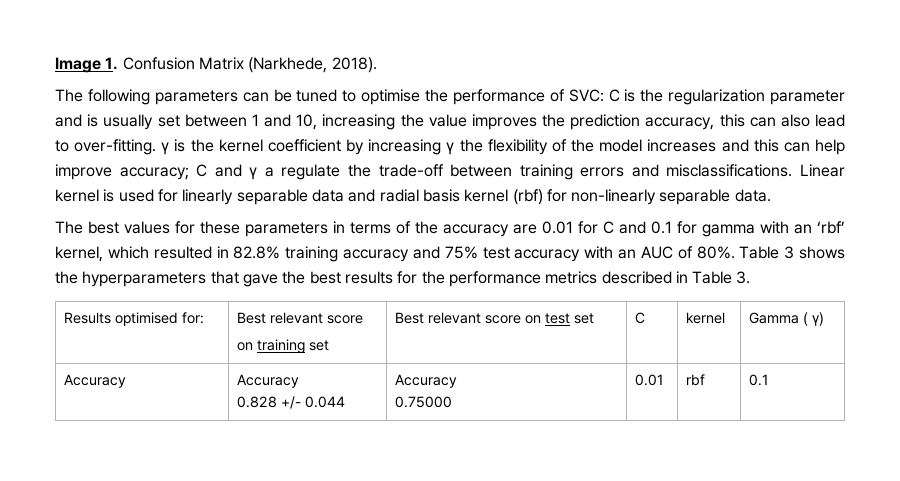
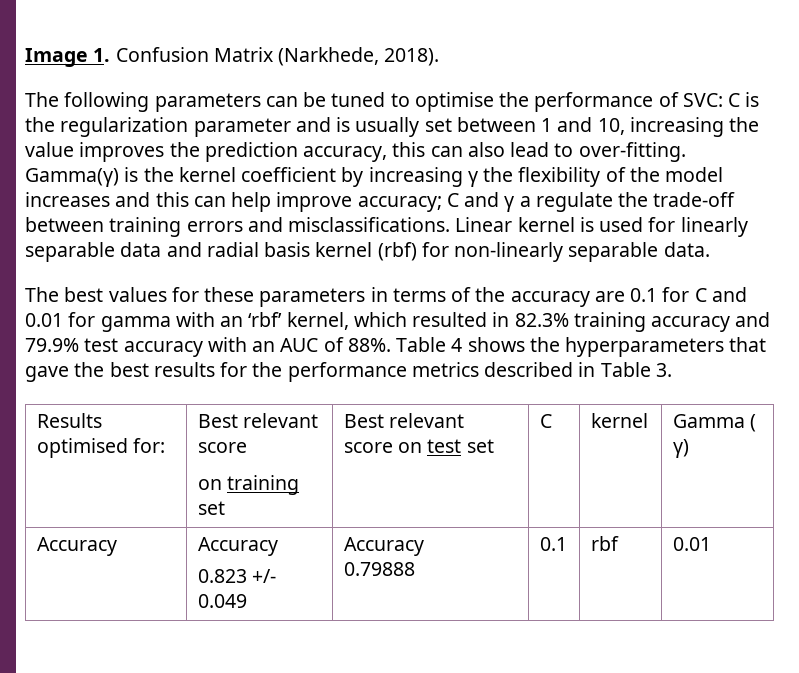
[161,142,170,155] γ -> [25,168,119,187] Gamma(γ)
[542,221,573,234] 0.01 -> [630,288,658,302] 0.1
[651,221,672,234] 0.1 -> [25,313,63,327] 0.01
[233,246,281,259] 82.8% -> [514,313,569,327] 82.3%
[444,246,478,259] 75% -> [25,338,79,352] 79.9%
[696,246,795,259] 80%. Table 3 -> [347,337,463,352] 88%. Table 4
[237,396,346,409] [395,374,458,388] [395,396,453,408] [635,374,664,386] 0.828 +/- 0.044 | Accuracy // 0.75000 | 0.01 -> [197,569,277,583] [197,594,247,608] [343,537,424,556] [343,562,415,576] [539,537,567,551] 0.823 +/- 0.049 | Accuracy // 0.79888 | 0.1
[749,374,769,386] 0.1 -> [672,537,711,551] 0.01

